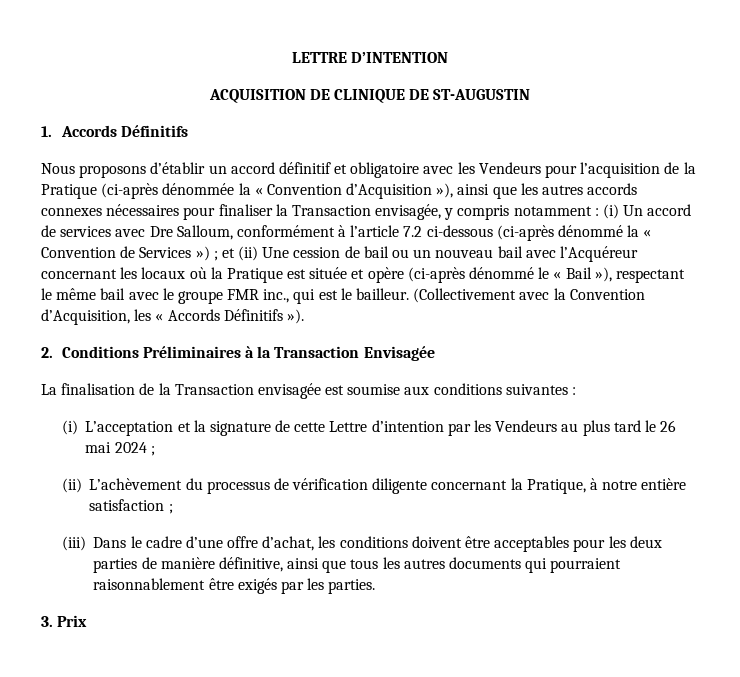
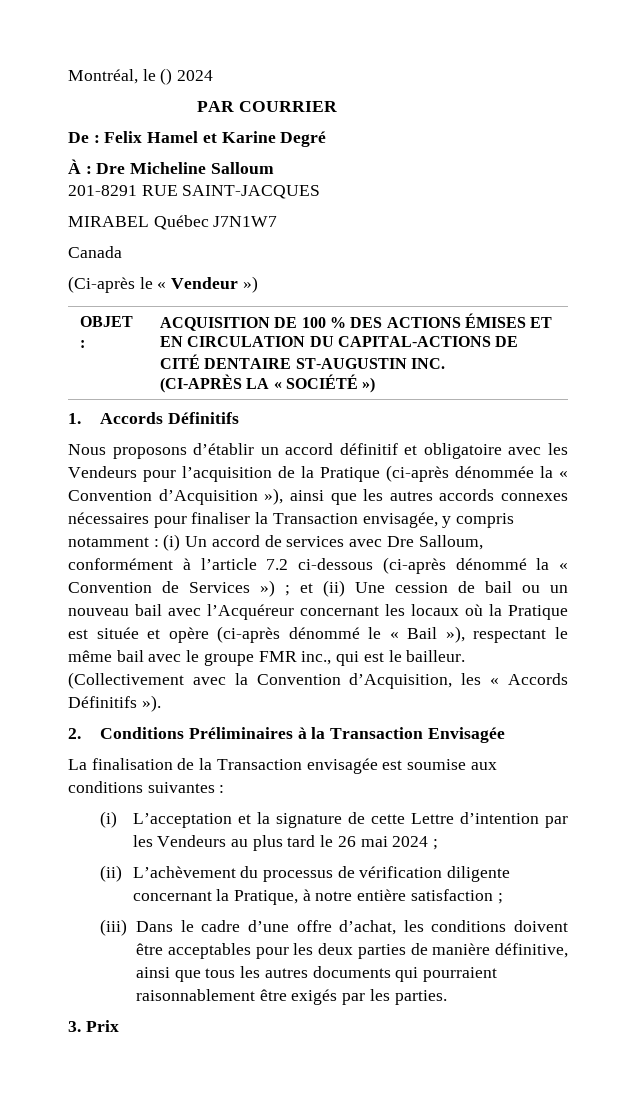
[291,52,449,63] [208,89,531,103] LETTRE D’INTENTION // ACQUISITION DE CLINIQUE DE ST-AUGUSTIN -> [68,68,214,85] [197,101,337,112] [68,131,327,147] [68,159,274,174] [68,185,321,199] [68,215,278,230] [68,246,122,258] [68,276,258,293] [80,316,134,327] [80,340,86,348] [160,313,553,331] [160,336,519,347] [160,354,445,369] [160,374,376,393] Montréal, le () 2024 // PAR COURRIER // De : Felix Hamel et Karine Degré // À : Dre Micheline Salloum // 201-8291 RUE SAINT-JACQUES // MIRABEL Québec J7N1W7 // Canada // (Ci-après le « Vendeur ») // OBJET : | ACQUISITION DE 100 % DES ACTIONS ÉMISES ET EN CIRCULATION DU CAPITAL-ACTIONS DE CITÉ DENTAIRE ST-AUGUSTIN INC. // (CI-APRÈS LA « SOCIÉTÉ »)

